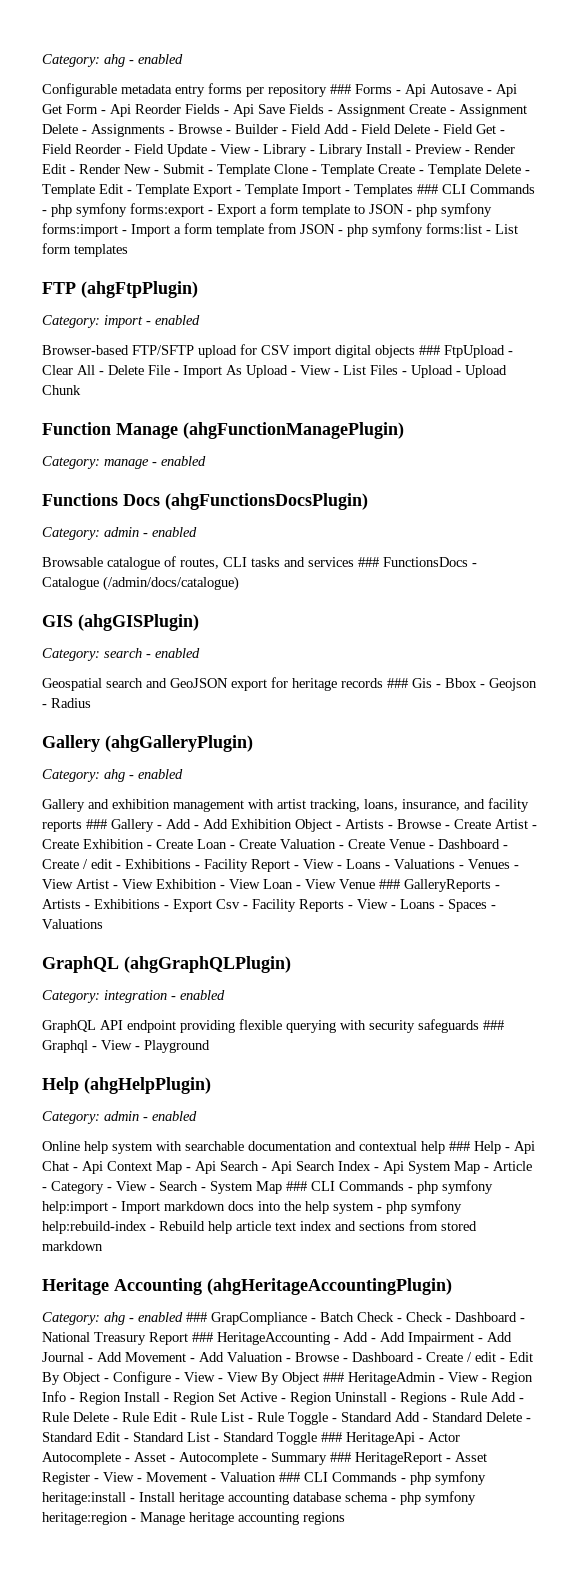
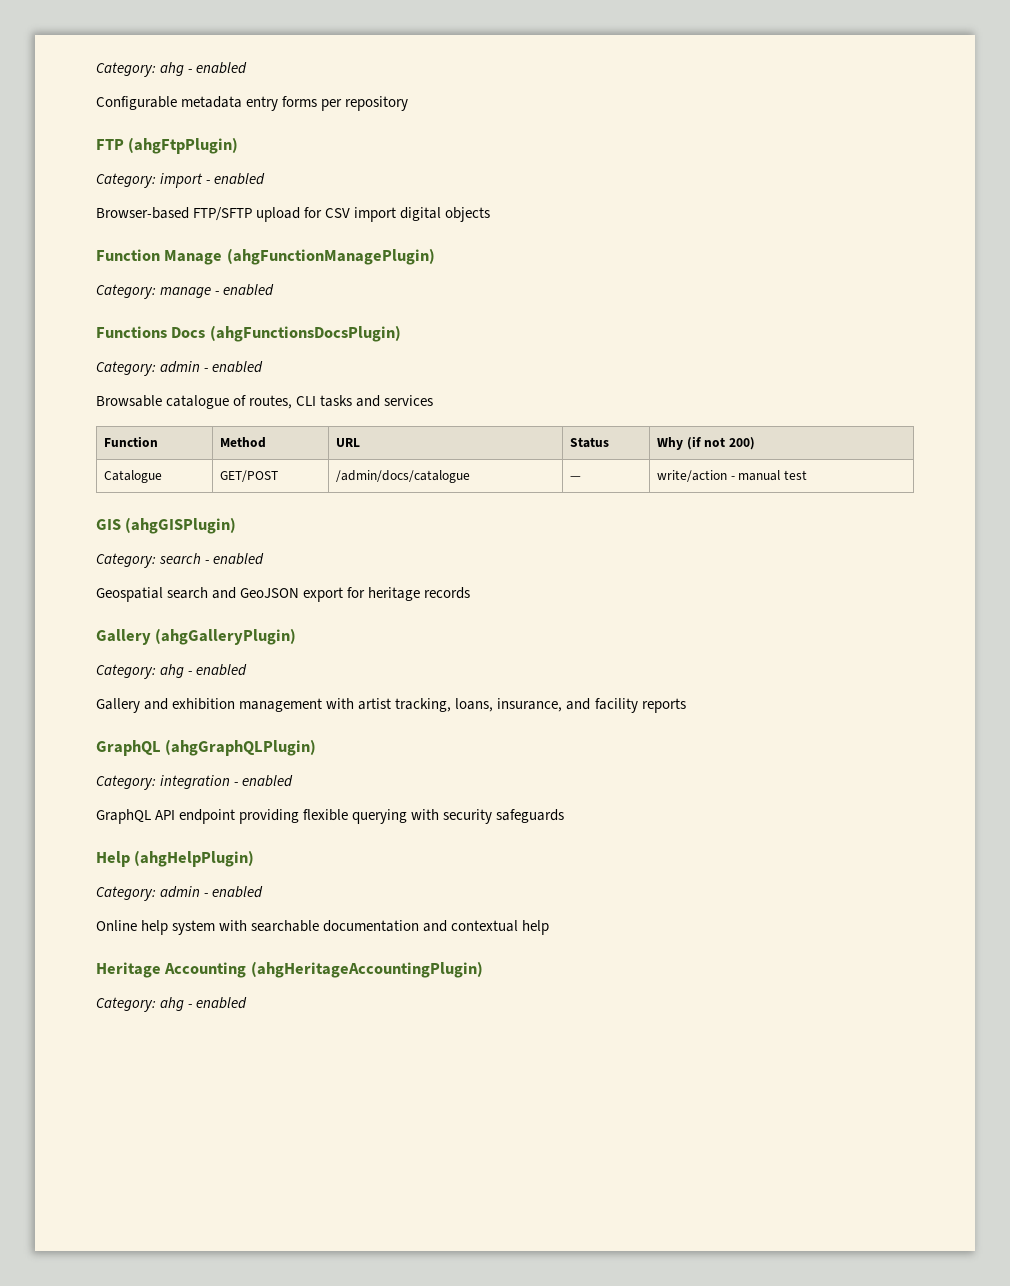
[330,84,517,97] [42,104,527,117] [42,124,505,137] [42,144,515,157] [42,164,530,177] [42,184,535,197] [42,203,492,217] [42,223,518,237] [42,243,128,257] ### Forms - Api Autosave - Api Get Form - Api Reorder Fields - Api Save Fields - Assignment Create - Assignment Delete - Assignments - Browse - Builder - Field Add - Field Delete - Field Get - Field Reorder - Field Update - View - Library - Library Install - Preview - Render Edit - Render New - Submit - Template Clone - Template Create - Template Delete - Template Edit - Template Export - Template Import - Templates ### CLI Commands - php symfony forms:export - Export a form template to JSON - php symfony forms:import - Import a form template from JSON - php symfony forms:list - List form templates -> (409, 103) none
[419,345,513,358] [42,365,507,378] [42,385,81,395] ### FtpUpload - Clear All - Delete File - Import As Upload - View - List Files - Upload - Upload Chunk -> (491, 214) none
[358,557,477,567] [42,576,239,591] ### FunctionsDocs - Catalogue (/admin/docs/catalogue) -> [104,436,159,447] [220,437,267,448] [336,438,361,447] [570,437,610,448] [657,436,755,450] [104,470,163,483] [220,470,279,482] [336,470,471,483] [570,476,582,480] [657,470,807,482] // Function | Method | URL | Status | Why (if not 200) // Catalogue | GET/POST | /admin/docs/catalogue | — | write/action - manual test
[387,678,537,691] [42,698,91,708] ### Gis - Bbox - Geojson - Radius -> (471, 593) none
[86,819,537,832] [42,839,508,849] [42,859,519,872] [42,879,500,892] [42,899,496,912] [42,919,103,929] ### Gallery - Add - Add Exhibition Object - Artists - Browse - Create Artist - Create Exhibition - Create Loan - Create Valuation - Create Venue - Dashboard - Create / edit - Exhibitions - Facility Report - View - Loans - Valuations - Venues - View Artist - View Exhibition - View Loan - View Venue ### GalleryReports - Artists - Exhibitions - Export Csv - Facility Reports - View - Loans - Spaces - Valuations -> (686, 705) none
[483,1020,504,1030] [42,1040,210,1053] ### Graphql - View - Playground -> (565, 816) none
[449,1141,535,1154] [42,1161,532,1174] [42,1180,493,1194] [42,1200,462,1214] [42,1220,477,1234] [42,1241,103,1251] ### Help - Api Chat - Api Context Map - Api Search - Api Search Index - Api System Map - Article - Category - View - Search - System Map ### CLI Commands - php symfony help:import - Import markdown docs into the help system - php symfony help:rebuild-index - Rebuild help article text index and sections from stored markdown -> (550, 927) none
[186,1312,525,1325] [42,1332,512,1345] [42,1352,533,1362] [42,1371,533,1385] [42,1391,524,1405] [42,1412,531,1425] [42,1432,460,1445] [42,1452,487,1465] [42,1471,486,1485] [42,1491,476,1505] [42,1512,345,1525] ### GrapCompliance - Batch Check - Check - Dashboard - National Treasury Report ### HeritageAccounting - Add - Add Impairment - Add Journal - Add Movement - Add Valuation - Browse - Dashboard - Create / edit - Edit By Object - Configure - View - View By Object ### HeritageAdmin - View - Region Info - Region Install - Region Set Active - Region Uninstall - Regions - Rule Add - Rule Delete - Rule Edit - Rule List - Rule Toggle - Standard Add - Standard Delete - Standard Edit - Standard List - Standard Toggle ### HeritageApi - Actor Autocomplete - Asset - Autocomplete - Summary ### HeritageReport - Asset Register - View - Movement - Valuation ### CLI Commands - php symfony heritage:install - Install heritage accounting database schema - php symfony heritage:region - Manage heritage accounting regions -> (248, 1003) none

